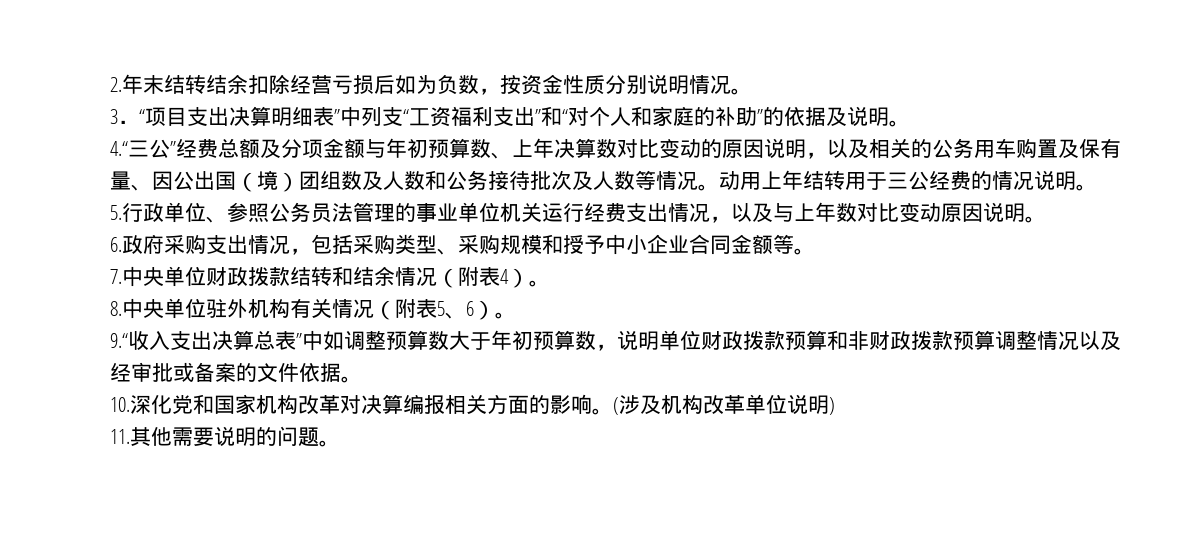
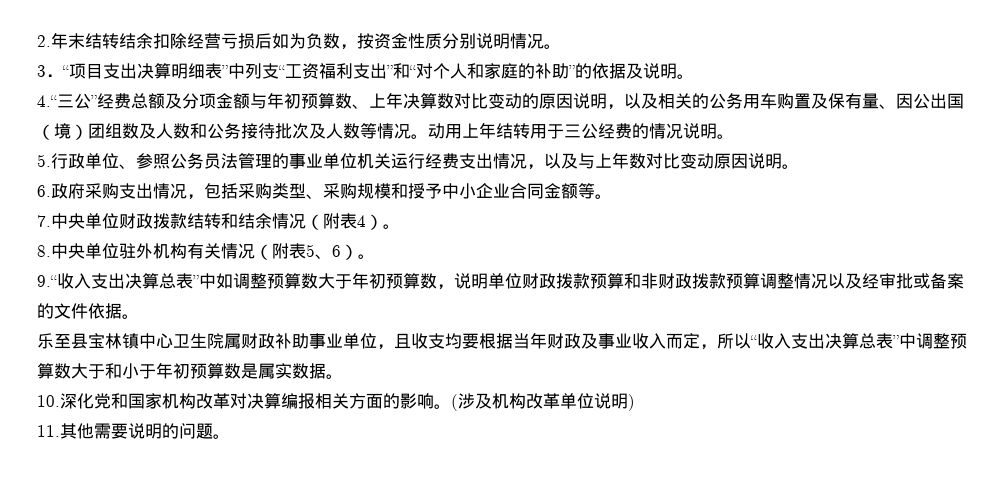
(362, 379) none -> [37,332,967,350] [37,362,343,379] // 乐至县宝林镇中心卫生院属财政补助事业单位，且收支均要根据当年财政及事业收入而定，所以“收入支出决算总表”中调整预算数大于和小于年初预算数是属实数据。

